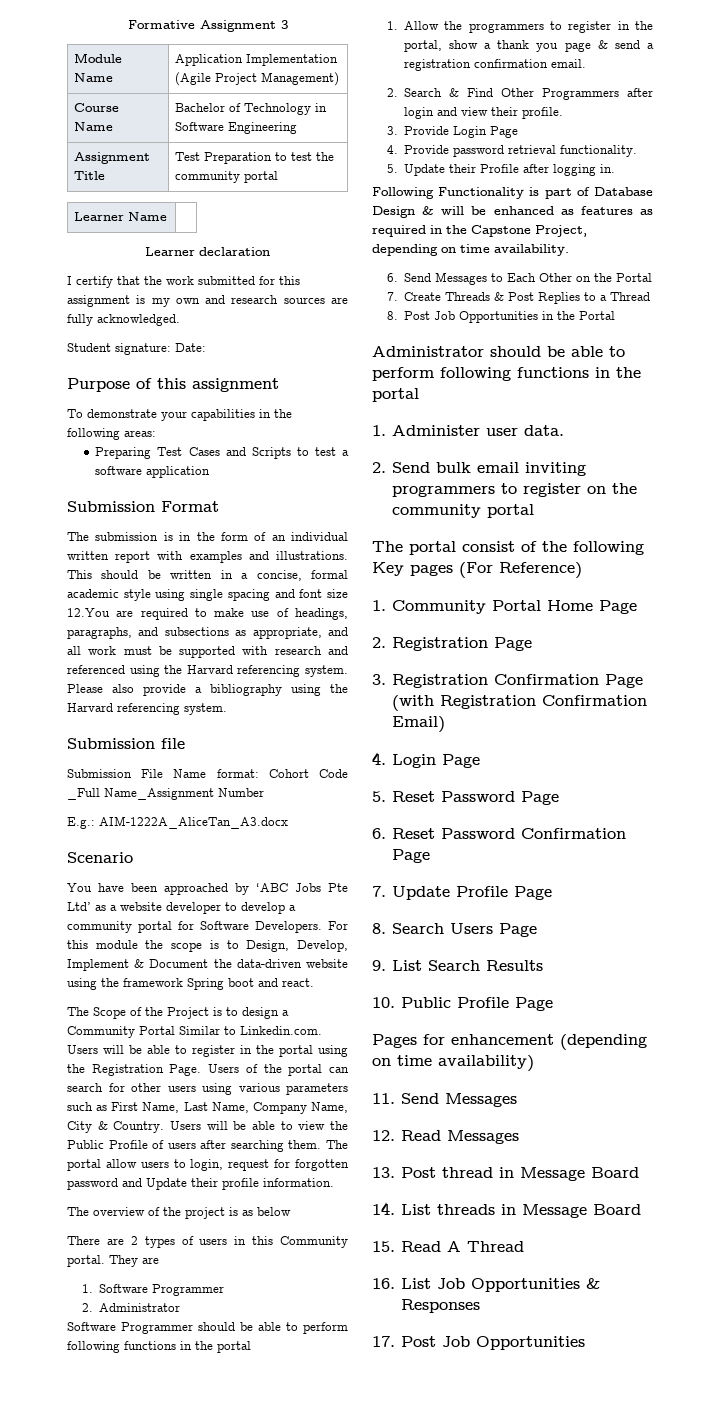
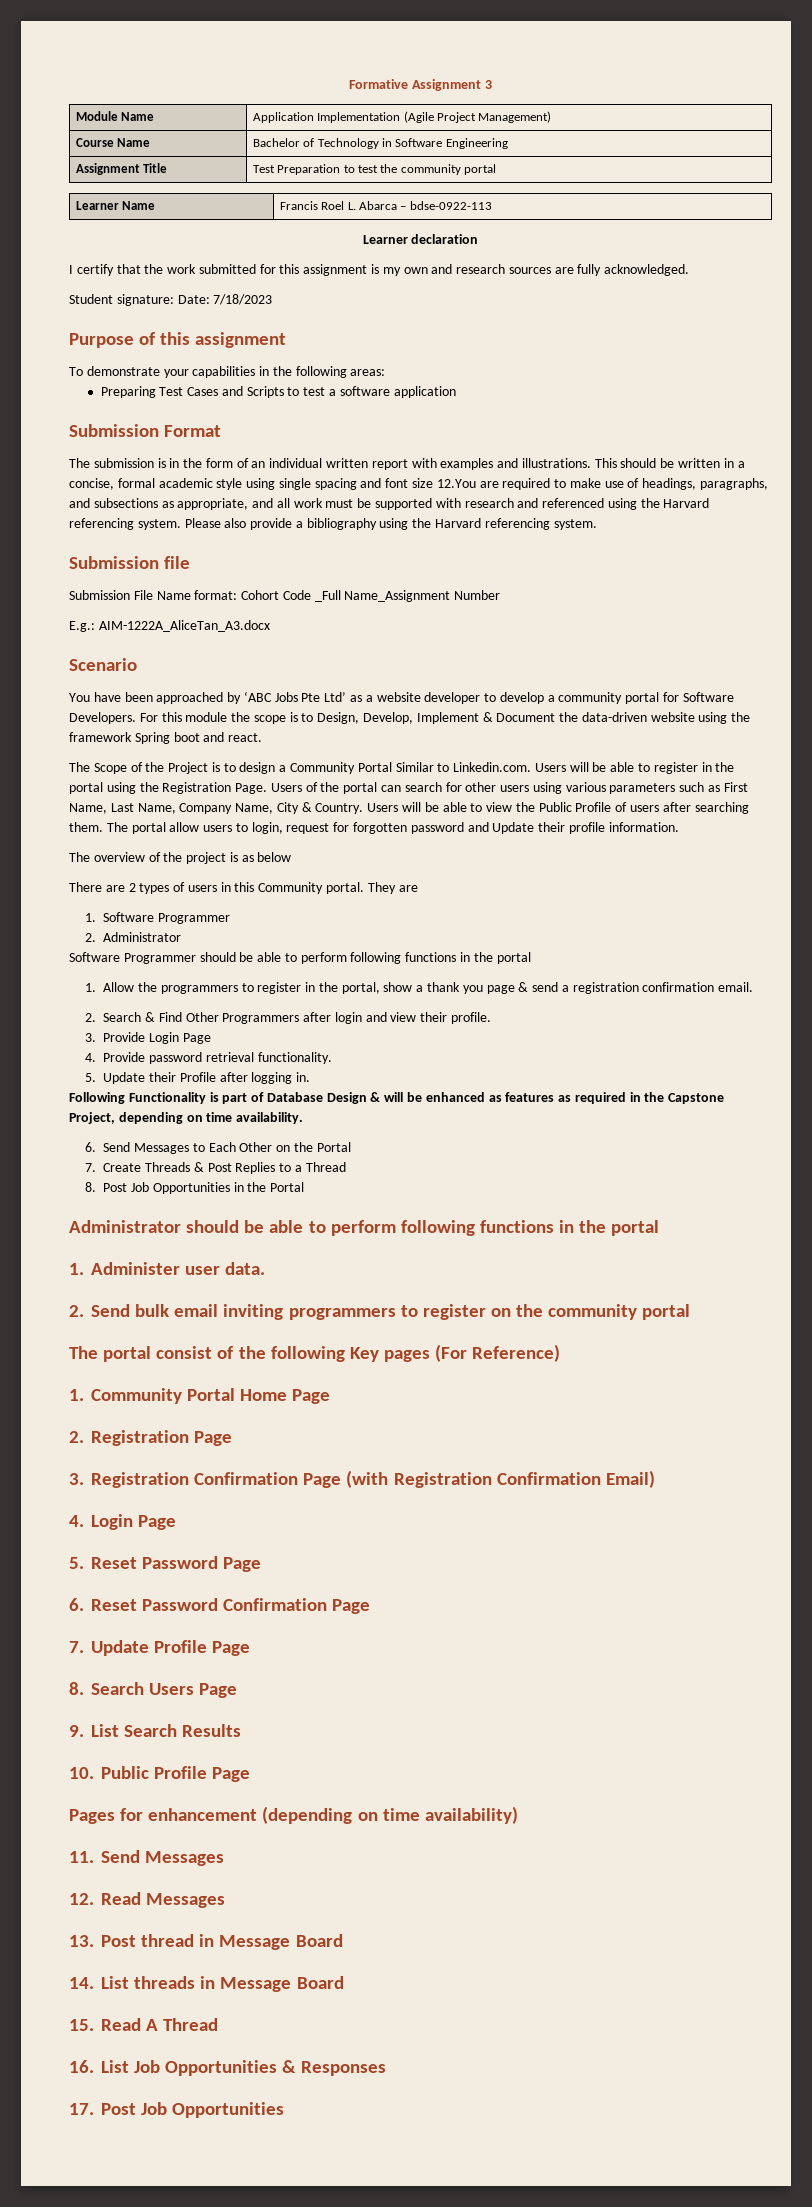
(168, 216) none -> [279,201,492,210] Francis Roel L. Abarca – bdse-0922-113
(206, 347) none -> [213,294,273,305] 7/18/2023

